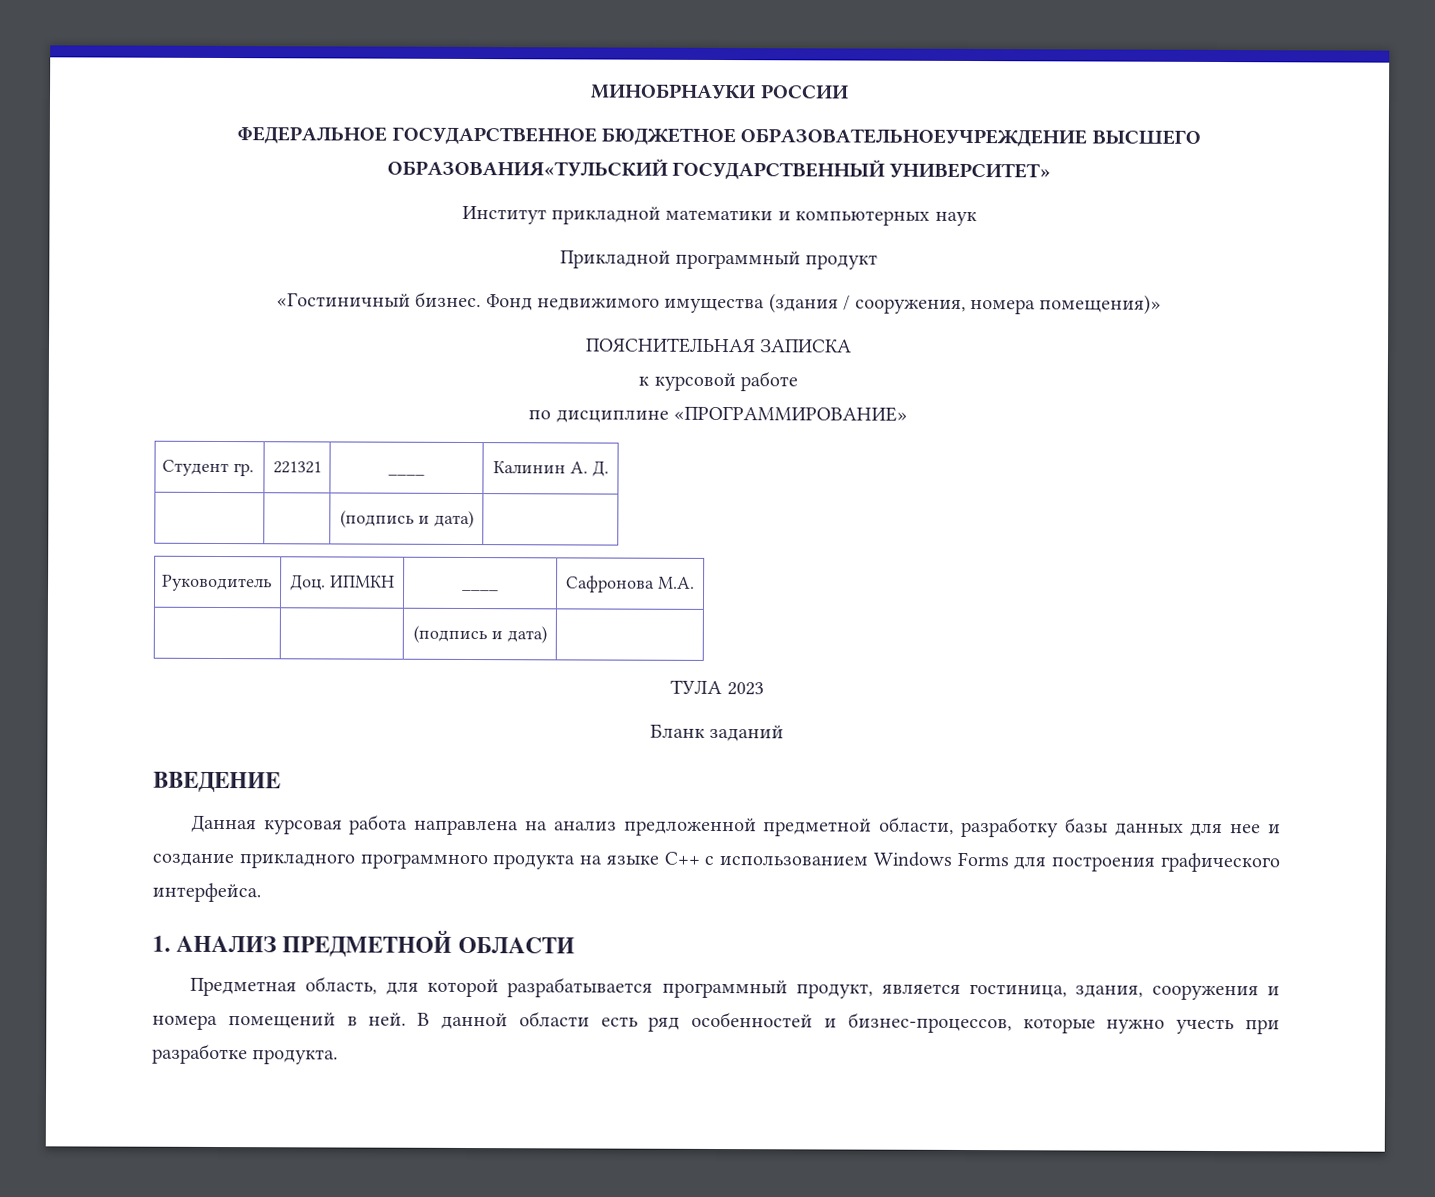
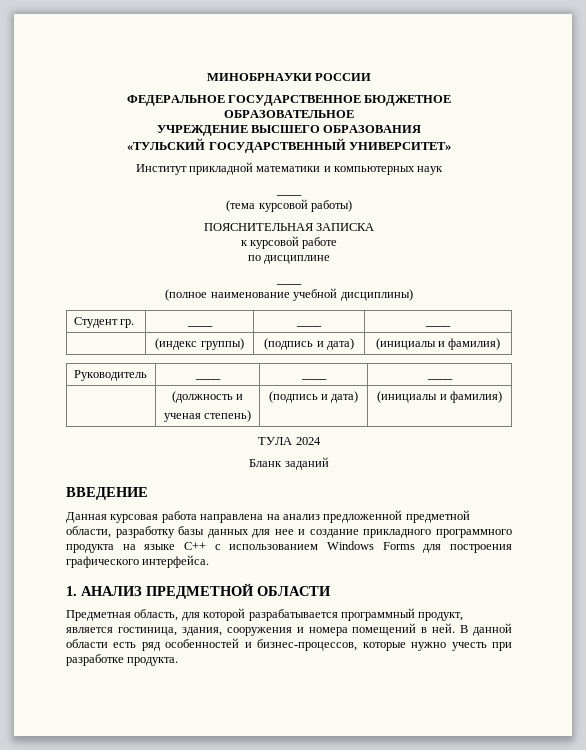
[740,128,1201,147] [386,157,668,177] ОБРАЗОВАТЕЛЬНОЕУЧРЕЖДЕНИЕ ВЫСШЕГО ОБРАЗОВАНИЯ«ТУЛЬСКИЙ -> [224,110,354,118] [156,125,422,136] [127,138,206,150] ОБРАЗОВАТЕЛЬНОЕ // УЧРЕЖДЕНИЕ ВЫСШЕГО ОБРАЗОВАНИЯ // «ТУЛЬСКИЙ
[559,250,879,270] [275,291,1163,315] Прикладной программный продукт // «Гостиничный бизнес. Фонд недвижимого имущества (здания / сооружения, номера помещения)» -> [276,194,302,196] [226,199,352,212] ____ // (тема курсовой работы)
[672,405,908,422] «ПРОГРАММИРОВАНИЕ» -> [276,283,302,285] [165,288,413,301] // ____ // (полное наименование учебной дисциплины)
[272,461,322,474] [388,472,425,476] [492,460,609,477] [339,510,474,529] 221321 | ____ | Калинин А. Д. // | | (подпись и дата) | -> [186,325,213,327] [296,325,322,327] [425,325,451,327] [155,338,244,350] [264,338,354,350] [375,338,501,350] ____ | ____ | ____ // | (индекс группы) | (подпись и дата) | (инициалы и фамилия)
[290,574,395,591] [462,587,499,592] [566,575,695,593] [412,625,547,644] Доц. ИПМКН | ____ | Сафронова М.А. // | | (подпись и дата) | -> [194,378,221,380] [300,378,327,380] [426,378,453,380] [171,391,244,403] [163,410,252,422] [268,391,359,403] [377,391,502,403] ____ | ____ | ____ // | (должность и // ученая степень) | (подпись и дата) | (инициалы и фамилия)
[726,682,764,696] 2023 -> [295,437,321,445] 2024

